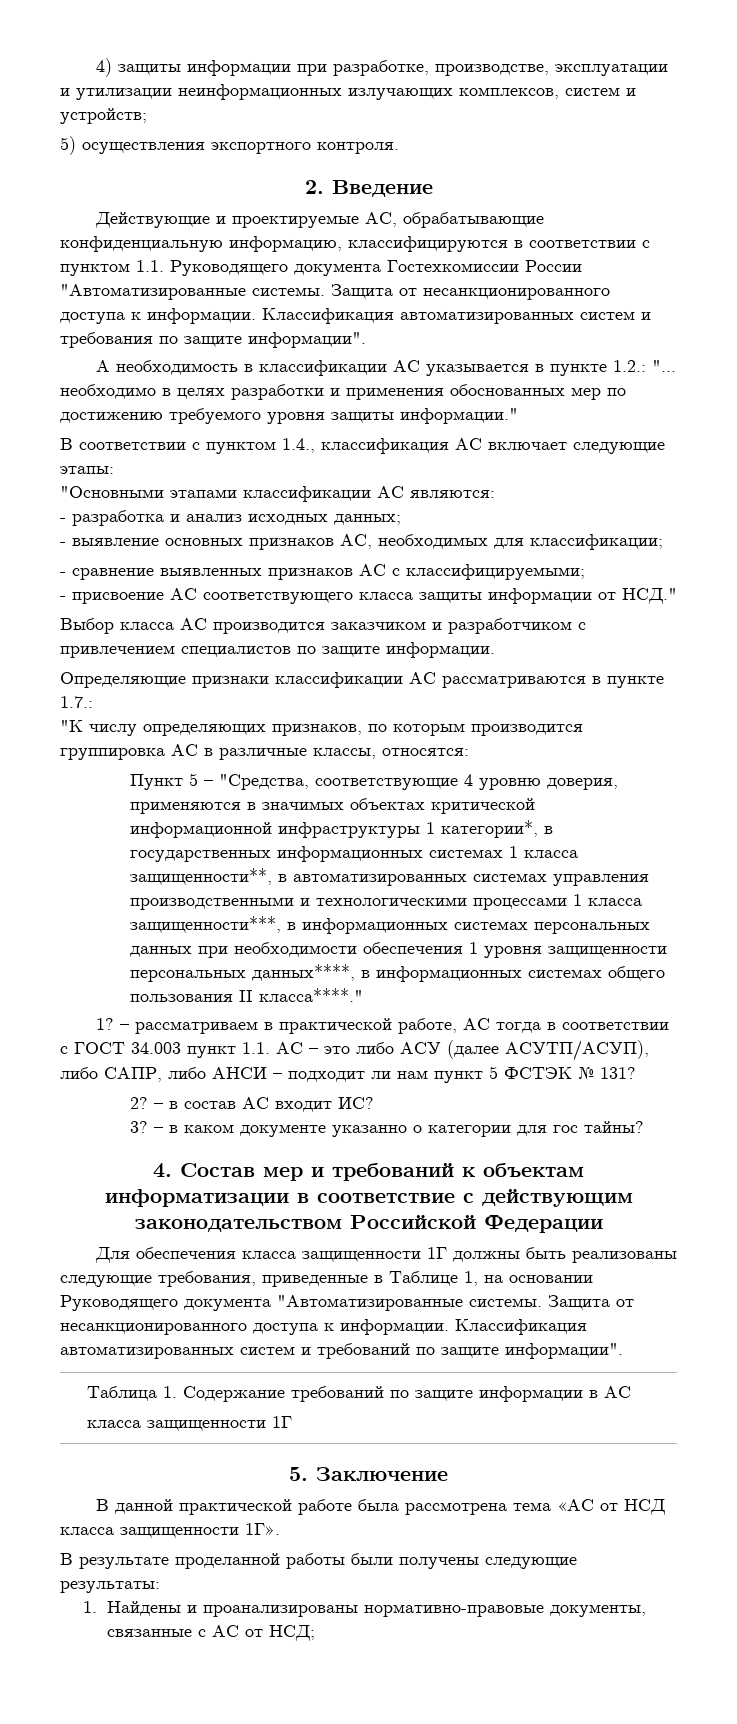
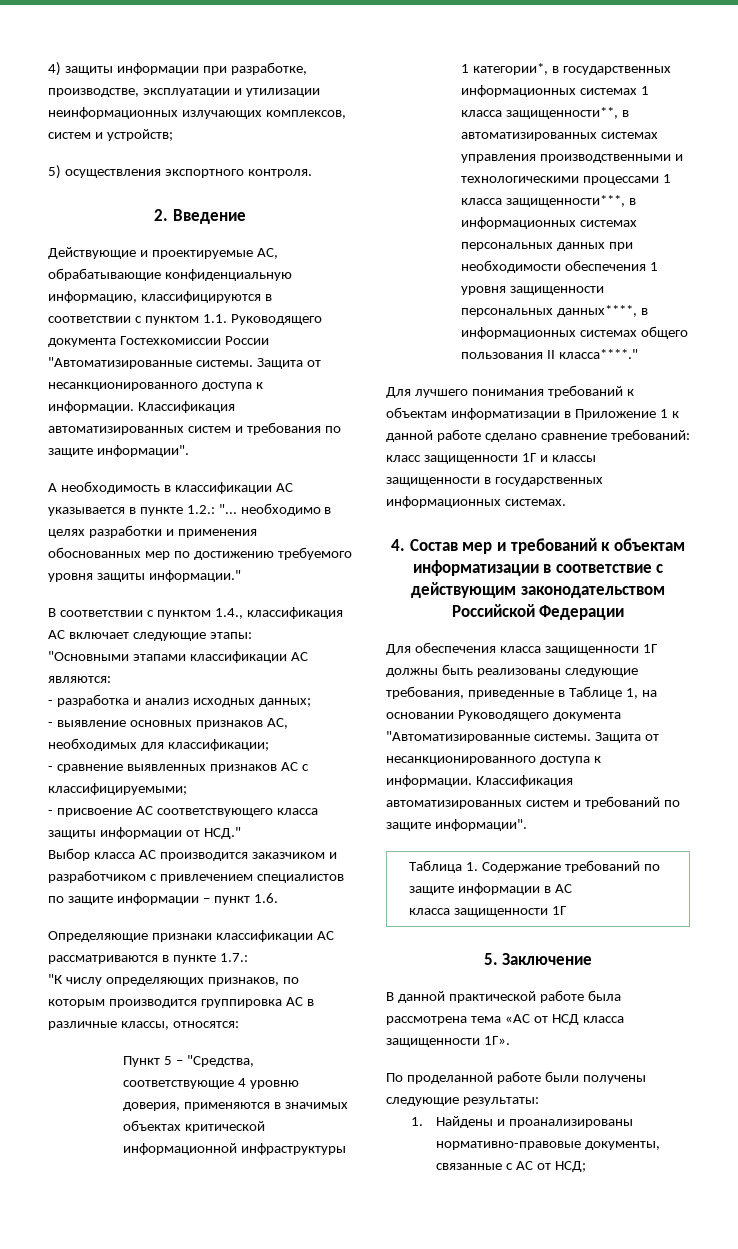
[386,642,495,658] информации. -> [116,893,278,905] информации – пункт 1.6.
[95,1018,669,1034] [60,1040,649,1061] [60,1066,636,1083] [130,1097,375,1112] [130,1121,645,1137] 1? – рассматриваем в практической работе, АС тогда в соответствии с ГОСТ 34.003 пункт 1.1. АС – это либо АСУ (далее АСУТП/АСУП), либо САПР, либо АНСИ – подходит ли нам пункт 5 ФСТЭК № 131? // 2? – в состав АС входит ИС? // 3? – в каком документе указанно о категории для гос тайны? -> [386,385,634,398] [386,407,679,420] [386,429,690,442] [386,453,596,464] [386,477,603,486] [386,496,566,508] Для лучшего понимания требований к объектам информатизации в Приложение 1 к данной работе сделано сравнение требований: класс защищенности 1Г и классы защищенности в государственных информационных системах.
[60,1553,345,1569] В результате проделанной работы -> [386,1071,541,1084] По проделанной работе

